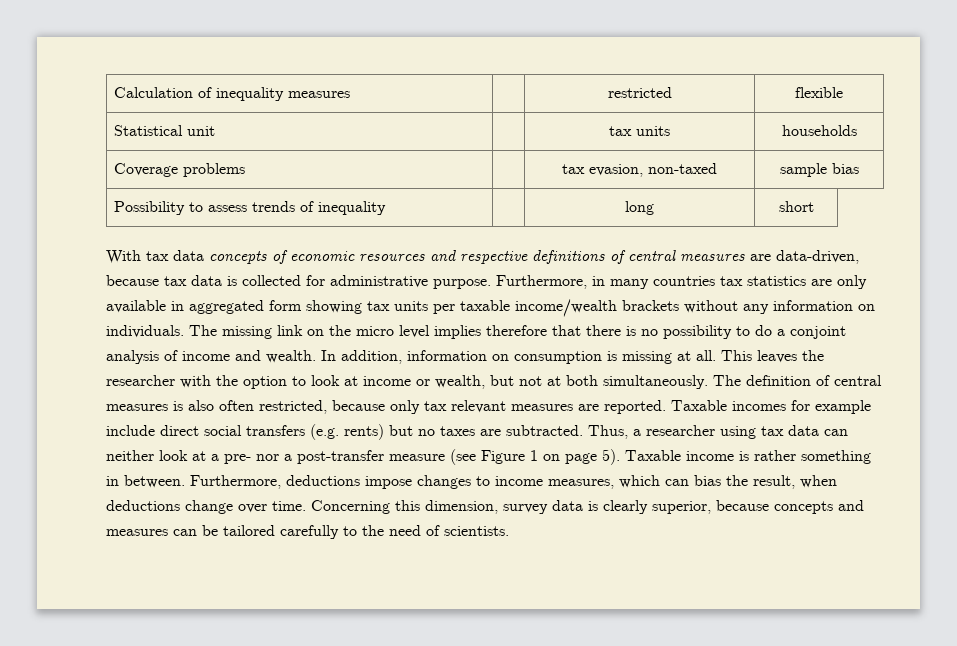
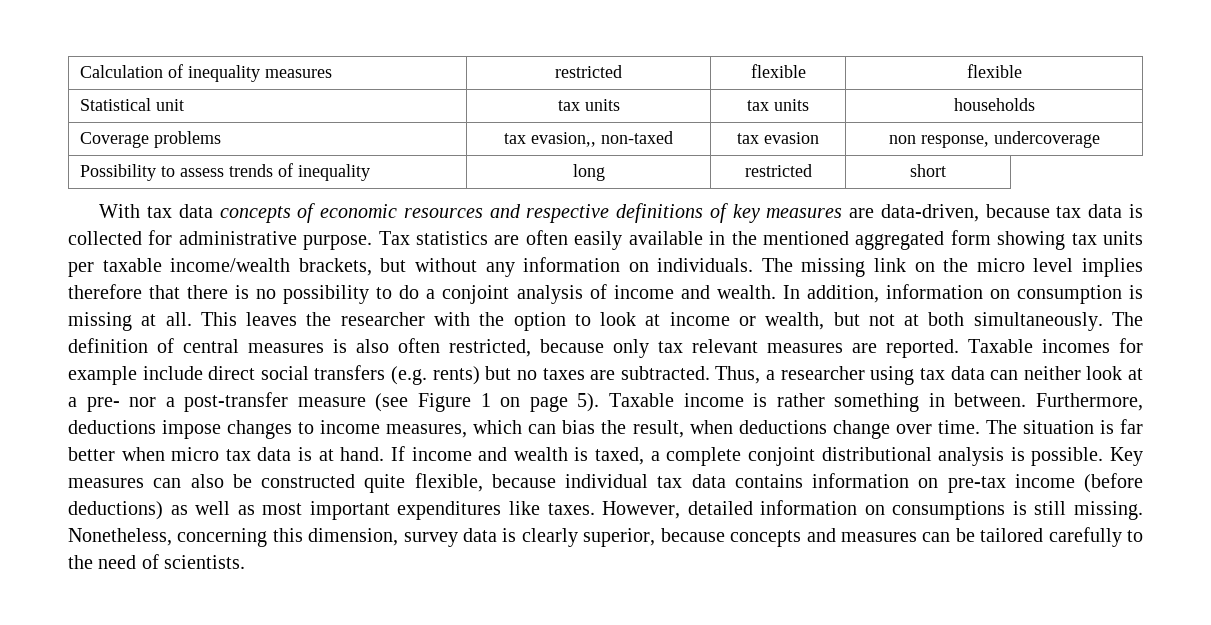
[607,87,672,98] | restricted -> [555,65,622,78] [750,64,806,78] restricted | flexible
(216, 131) none -> [557,99,620,111] tax units
[562,163,717,177] [779,163,859,177] | tax evasion, non-taxed | sample bias -> [504,131,673,147] [737,132,819,144] [888,131,1100,148] tax evasion,, non-taxed | tax evasion | non response, undercoverage
[625,201,654,215] | long -> [572,164,605,181] [744,164,812,177] long | restricted
[628,250,676,261] central -> [732,204,760,223] key
[496,275,867,289] [106,300,184,313] Furthermore, in many countries tax statistics are only available in -> [378,230,849,250] Tax statistics are often easily available in the mentioned
[622,300,679,311] brackets -> [298,258,407,276] brackets, but
[311,500,390,514] Concerning -> [985,419,1144,434] [68,446,1143,466] [68,473,1143,493] [68,500,1143,520] [68,528,268,547] The situation is far better when micro tax data is at hand. If income and wealth is taxed, a complete conjoint distributional analysis is possible. Key measures can also be constructed quite flexible, because individual tax data contains information on pre-tax income (before deductions) as well as most important expenditures like taxes. However, detailed information on consumptions is still missing. Nonetheless, concerning

